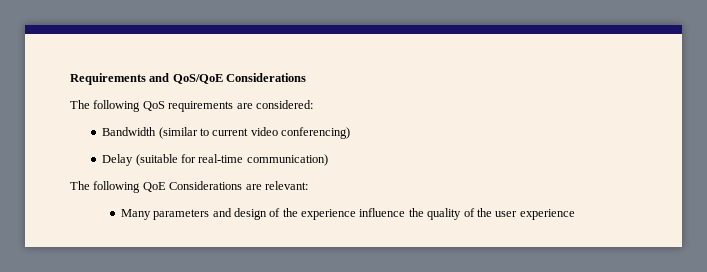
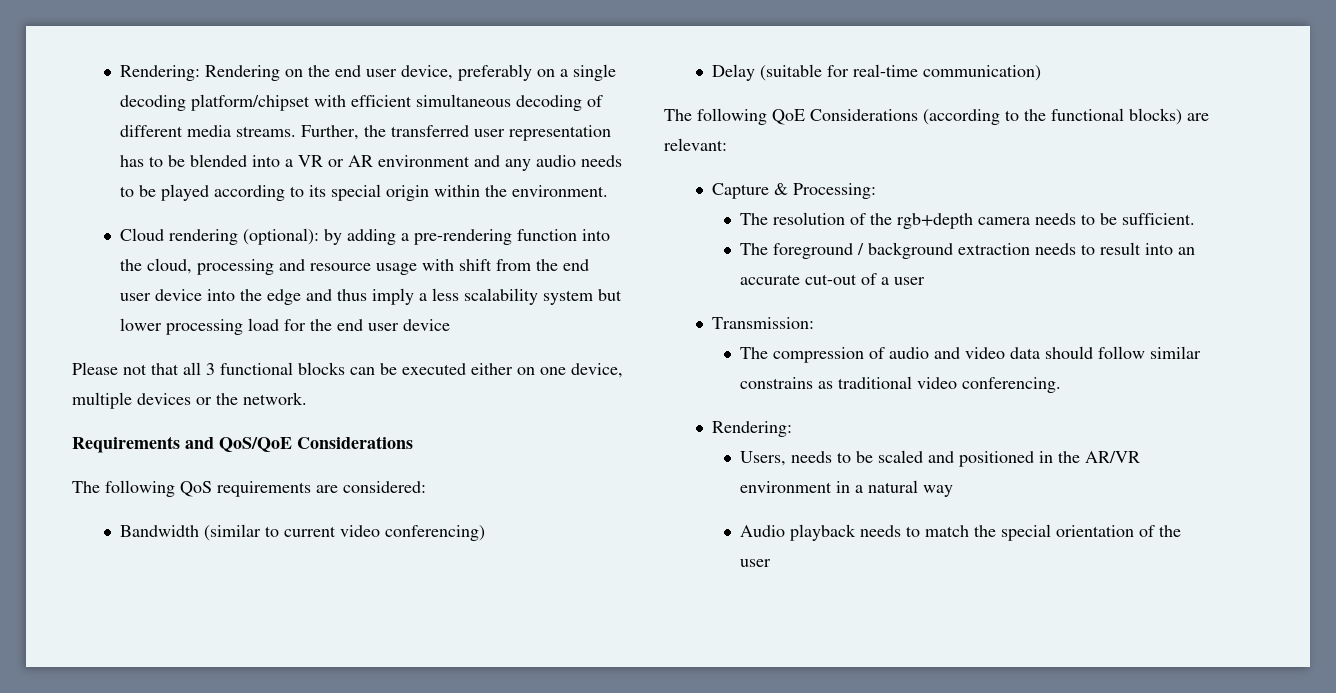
(70, 79) none -> [119,64,616,81] [119,94,603,111] [119,125,611,141] [119,154,622,171] [119,184,608,201] [119,228,610,245] [119,258,589,275] [119,288,622,305] [119,318,450,335] [72,362,623,378] [72,392,307,409] Rendering: Rendering on the end user device, preferably on a single decoding platform/chipset with efficient simultaneous decoding of different media streams. Further, the transferred user representation has to be blended into a VR or AR environment and any audio needs to be played according to its special origin within the environment. // Cloud rendering (optional): by adding a pre-rendering function into the cloud, processing and resource usage with shift from the end user device into the edge and thus imply a less scalability system but lower processing load for the end user device // Please not that all 3 functional blocks can be executed either on one device, multiple devices or the network. //
[245,181,308,190] [120,208,462,220] are relevant: // Many parameters and design of the experience influence the quality -> [923,108,1209,125] [664,138,727,151] [711,183,876,199] [739,212,1195,229] [739,242,1195,259] [739,273,925,285] [711,317,814,329] [739,346,1201,363] [739,376,1061,393] [711,421,792,437] [739,450,1140,467] [739,480,953,497] [739,524,1134,541] (according to the functional blocks) are relevant: // Capture & Processing: // The resolution of the rgb+depth camera needs to be sufficient. // The foreground / background extraction needs to result into an accurate cut-out of a user // Transmission: // The compression of audio and video data should follow similar constrains as traditional video conferencing. // Rendering: // Users, needs to be scaled and positioned in the AR/VR environment in a natural way // Audio playback needs to match the special orientation
[519,209,575,220] experience -> (771, 563) none

